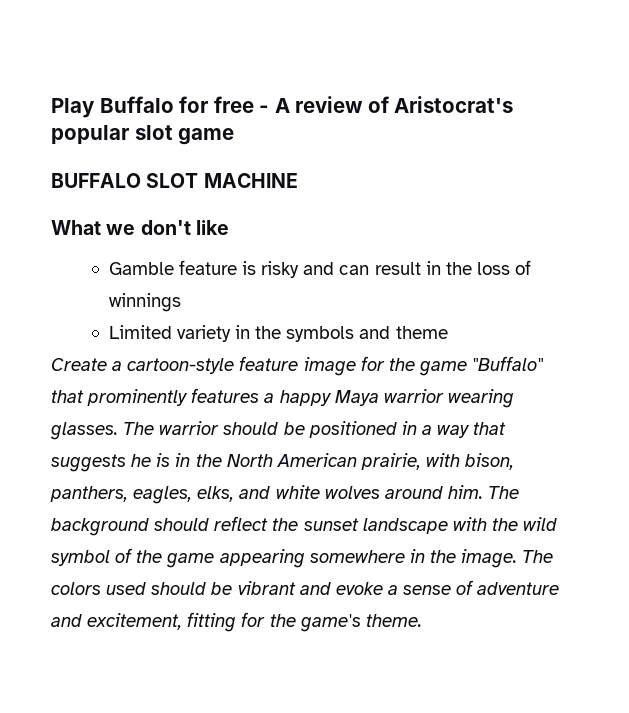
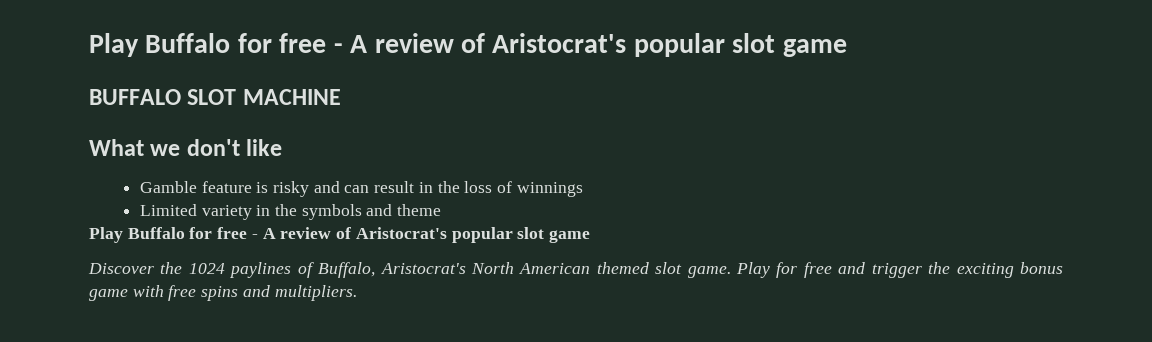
[51,356,544,376] [51,388,514,408] [50,421,507,440] [51,453,515,472] [50,485,520,504] [51,516,558,536] [51,548,554,568] [51,580,560,595] [51,612,422,632] Create a cartoon-style feature image for the game "Buffalo" that prominently features a happy Maya warrior wearing glasses. The warrior should be positioned in a way that suggests he is in the North American prairie, with bison, panthers, eagles, elks, and white wolves around him. The background should reflect the sunset landscape with the wild symbol of the game appearing somewhere in the image. The colors used should be vibrant and evoke a sense of adventure and excitement, fitting for the game's theme. -> [89,227,590,243] [88,262,1064,278] [89,285,357,301] Play Buffalo for free - A review of Aristocrat's popular slot game // Discover the 1024 paylines of Buffalo, Aristocrat's North American themed slot game. Play for free and trigger the exciting bonus game with free spins and multipliers.

